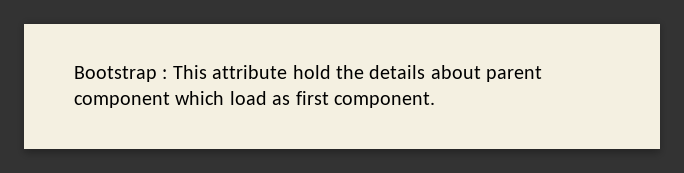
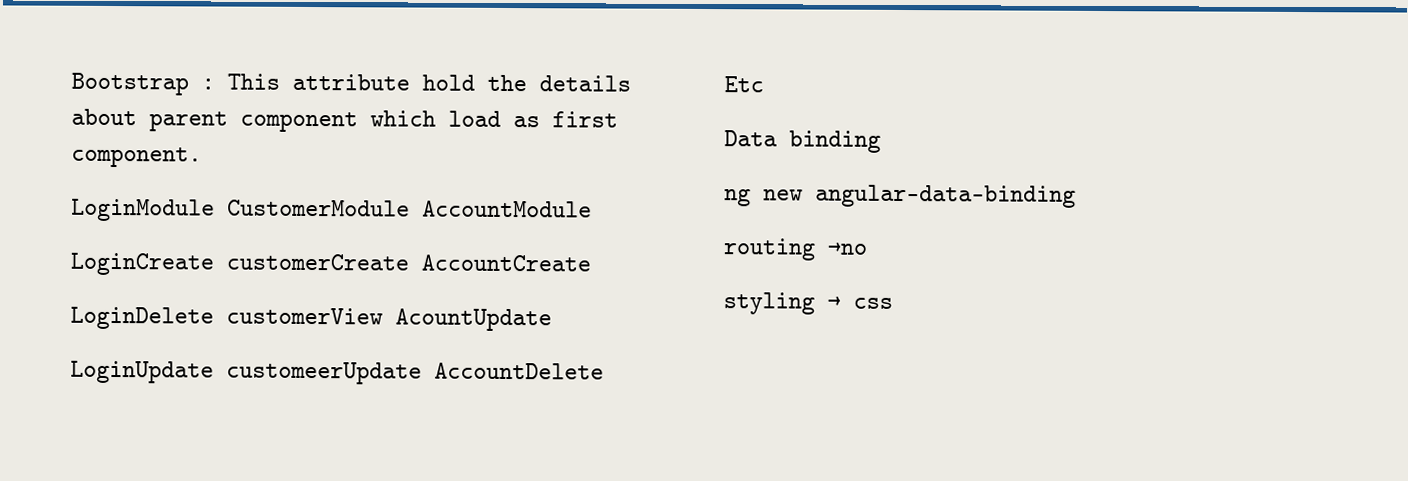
(435, 100) none -> [71,198,592,222] [70,252,591,276] [70,306,552,332] [70,360,604,385] [724,76,764,93] [724,130,881,153] [724,184,1076,208] [723,238,867,261] [723,292,893,315] // LoginModule CustomerModule AccountModule // LoginCreate customerCreate AccountCreate // LoginDelete customerView AcountUpdate // LoginUpdate customeerUpdate AccountDelete // Etc // Data binding // ng new angular-data-binding // routing →no // styling → css

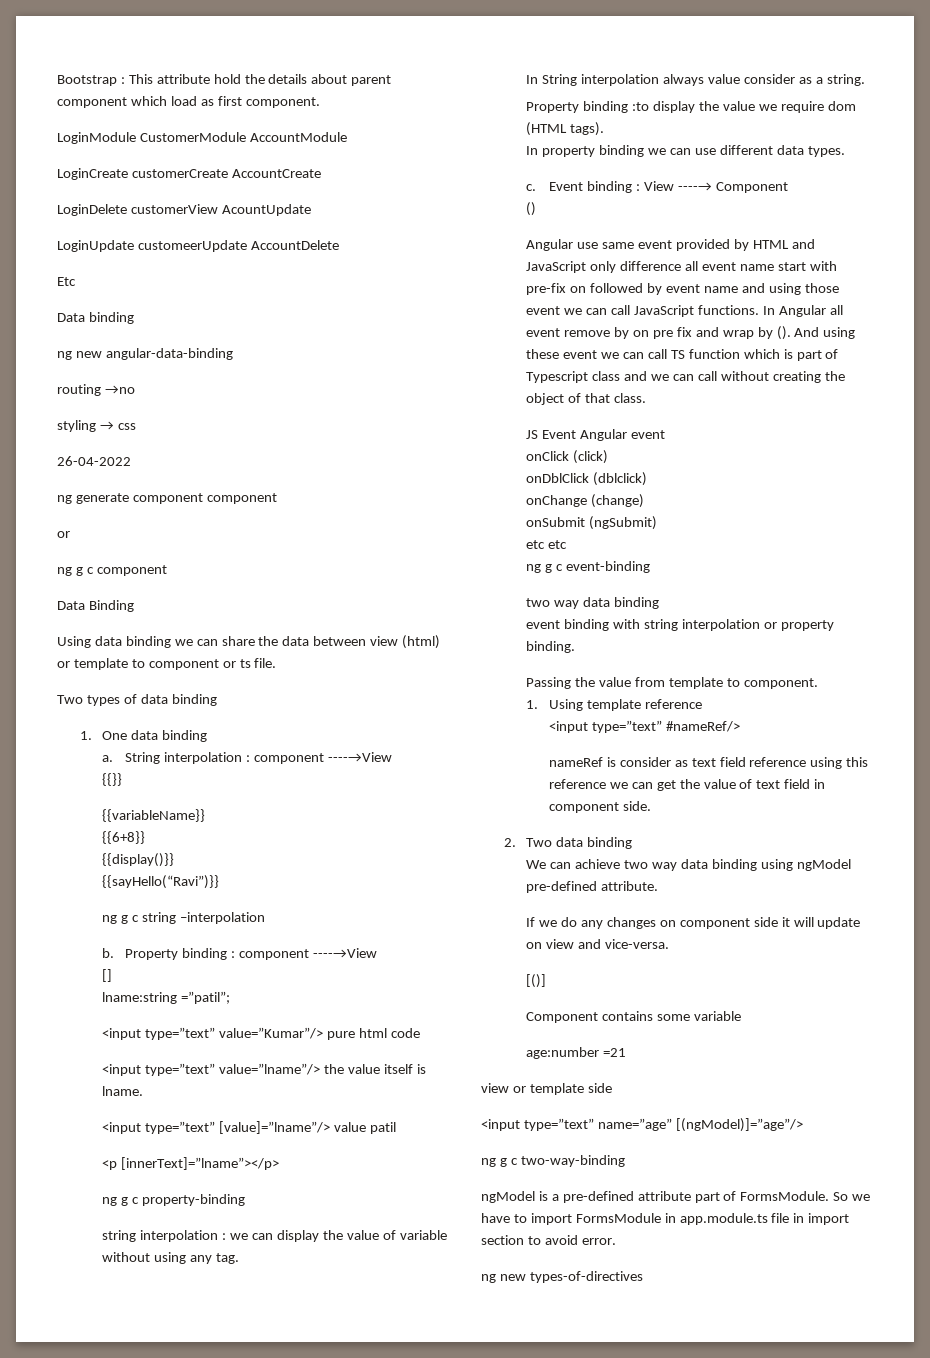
(893, 303) none -> [57,456,131,466] [57,493,277,504] [57,531,70,538] [57,565,167,576] [57,600,134,612] [57,635,441,649] [57,658,277,670] [57,694,217,706] [79,730,208,742] [102,752,392,764] [102,773,123,786] [102,809,206,822] [102,831,146,844] [102,853,175,867] [102,875,220,889] [102,912,265,924] [102,948,377,960] [102,969,113,982] [102,991,231,1004] [102,1027,420,1040] [102,1063,426,1076] [102,1086,144,1096] [102,1121,396,1134] [102,1157,280,1170] [102,1194,246,1206] [102,1230,447,1242] [102,1252,240,1264] [526,74,865,86] [526,101,856,113] [526,122,605,136] [526,145,845,157] [526,181,788,193] [526,202,537,216] [526,239,815,251] [526,261,837,273] [526,283,839,295] [526,305,843,317] [526,326,856,340] [526,349,839,361] [526,371,845,383] [526,393,647,405] [526,429,666,441] [526,450,609,464] [526,472,648,486] [526,494,645,508] [526,516,658,530] [526,540,568,549] [526,561,651,573] [526,597,660,609] [526,619,834,631] [526,641,576,653] [526,677,818,689] [526,699,702,711] [548,720,740,733] [548,757,869,769] [548,779,826,791] [548,801,651,813] [503,837,633,849] [526,859,851,871] [526,881,659,893] [526,917,861,929] [526,939,670,949] [526,974,547,988] [526,1011,742,1023] [526,1047,627,1059] [481,1083,612,1095] [481,1118,803,1132] [481,1155,625,1167] [481,1191,871,1203] [481,1213,850,1225] [481,1235,616,1245] [481,1271,643,1283] // 26-04-2022 // ng generate component component // or // ng g c component // Data Binding // Using data binding we can share the data between view (html) or template to component or ts file. // Two types of data binding // 1. One data binding // a. String interpolation : component ----→View // {{}} // {{variableName}} // {{6+8}} // {{display()}} // {{sayHello(“Ravi”)}} // ng g c string –interpolation // b. Property binding : component ----→View // [] // lname:string =”patil”; // <input type=”text” value=”Kumar”/> pure html code // <input type=”text” value=”lname”/> the value itself is lname. // <input type=”text” [value]=”lname”/> value patil // <p [innerText]=”lname”></p> // ng g c property-binding // string interpolation : we can display the value of variable without using any tag. // In String interpolation always value consider as a string. // Property binding :to display the value we require dom (HTML tags). // In property binding we can use different data types. // c. Event binding : View ----→ Component // () // Angular use same event provided by HTML and JavaScript only difference all event name start with pre-fix on followed by event name and using those event we can call JavaScript functions. In Angular all event remove by on pre fix and wrap by (). And using these event we can call TS function which is part of Typescript class and we can call without creating the object of that class. // JS Event Angular event // onClick (click) // onDblClick (dblclick) // onChange (change) // onSubmit (ngSubmit) // etc etc // ng g c event-binding // two way data binding // event binding with string interpolation or property binding. // Passing the value from template to component. // 1. Using template reference // <input type=”text” #nameRef/> // nameRef is consider as text field reference using this reference we can get the value of text field in component side. // 2. Two data binding // We can achieve two way data binding using ngModel pre-defined attribute. // If we do any changes on component side it will update on view and vice-versa. // [()] // Component contains some variable // age:number =21 // view or template side // <input type=”text” name=”age” [(ngModel)]=”age”/> // ng g c two-way-binding // ngModel is a pre-defined attribute part of FormsModule. So we have to import FormsModule in app.module.ts file in import section to avoid error. // ng new types-of-directives

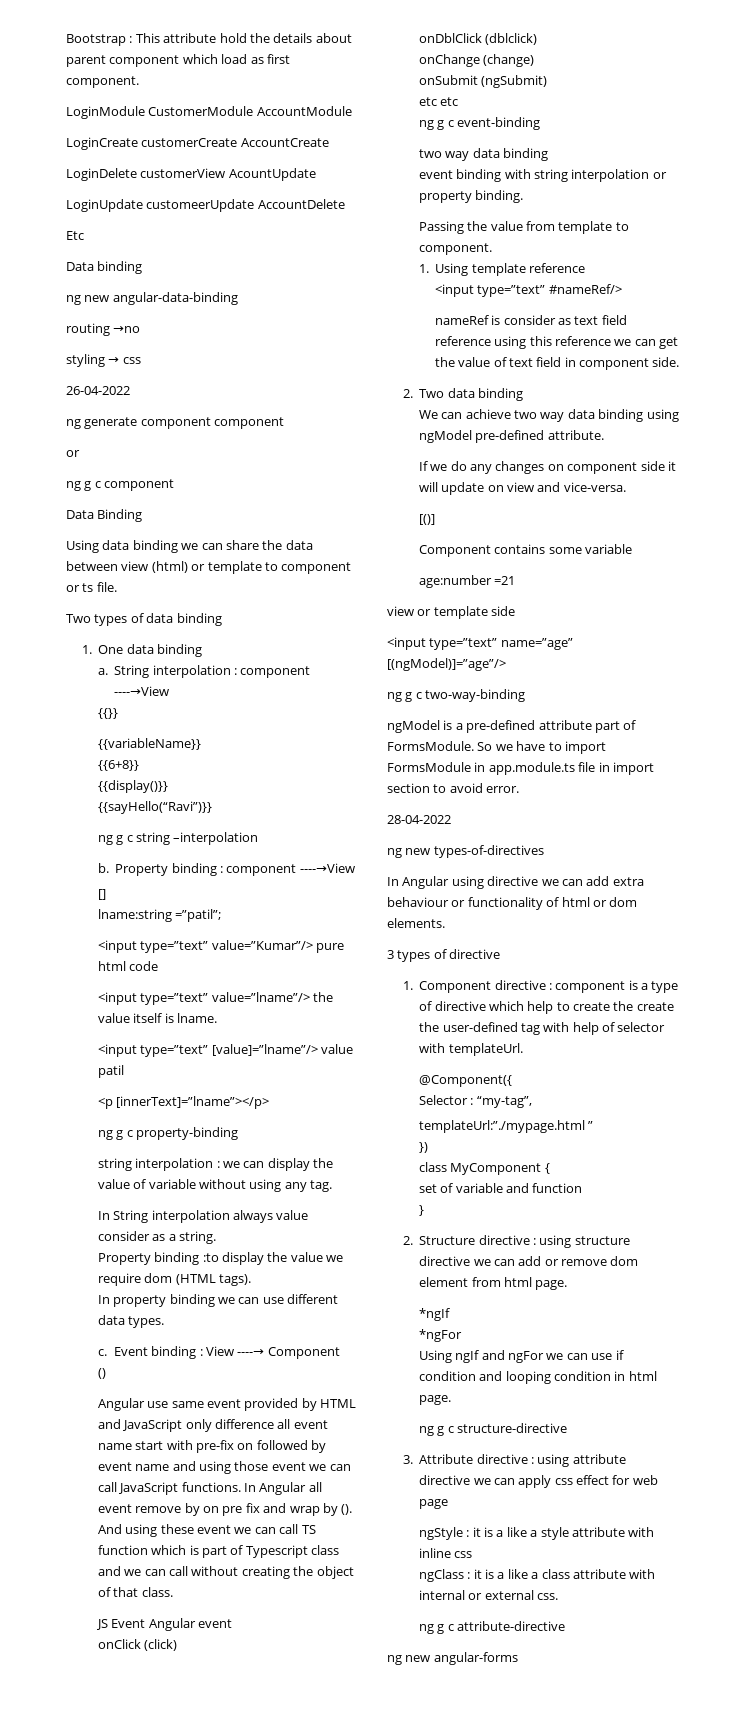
(616, 1241) none -> [387,815,451,824] // 28-04-2022
(643, 1277) none -> [387,876,644,889] [387,897,638,910] [387,918,445,928] [387,949,501,962] [402,980,679,993] [419,1001,674,1014] [419,1022,666,1035] [419,1043,523,1056] [418,1075,512,1087] [418,1095,532,1108] [418,1120,594,1133] [418,1142,428,1153] [418,1162,550,1175] [418,1183,583,1193] [418,1205,424,1216] [402,1235,630,1248] [419,1256,639,1266] [419,1277,568,1290] [418,1308,450,1321] [418,1329,462,1342] [418,1350,624,1363] [418,1371,657,1384] [418,1395,451,1405] [418,1423,568,1436] [402,1454,626,1467] [419,1475,658,1488] [419,1499,449,1509] [418,1527,655,1540] [418,1548,473,1558] [418,1569,656,1582] [418,1590,559,1600] [418,1621,566,1634] [387,1652,518,1665] // In Angular using directive we can add extra behaviour or functionality of html or dom elements. // 3 types of directive // 1. Component directive : component is a type of directive which help to create the create the user-defined tag with help of selector with templateUrl. // @Component({ // Selector : “my-tag”, // templateUrl:”./mypage.html ” // }) // class MyComponent { // set of variable and function // } // 2. Structure directive : using structure directive we can add or remove dom element from html page. // *ngIf // *ngFor // Using ngIf and ngFor we can use if condition and looping condition in html page. // ng g c structure-directive // 3. Attribute directive : using attribute directive we can apply css effect for web page // ngStyle : it is a like a style attribute with inline css // ngClass : it is a like a class attribute with internal or external css. // ng g c attribute-directive // ng new angular-forms

